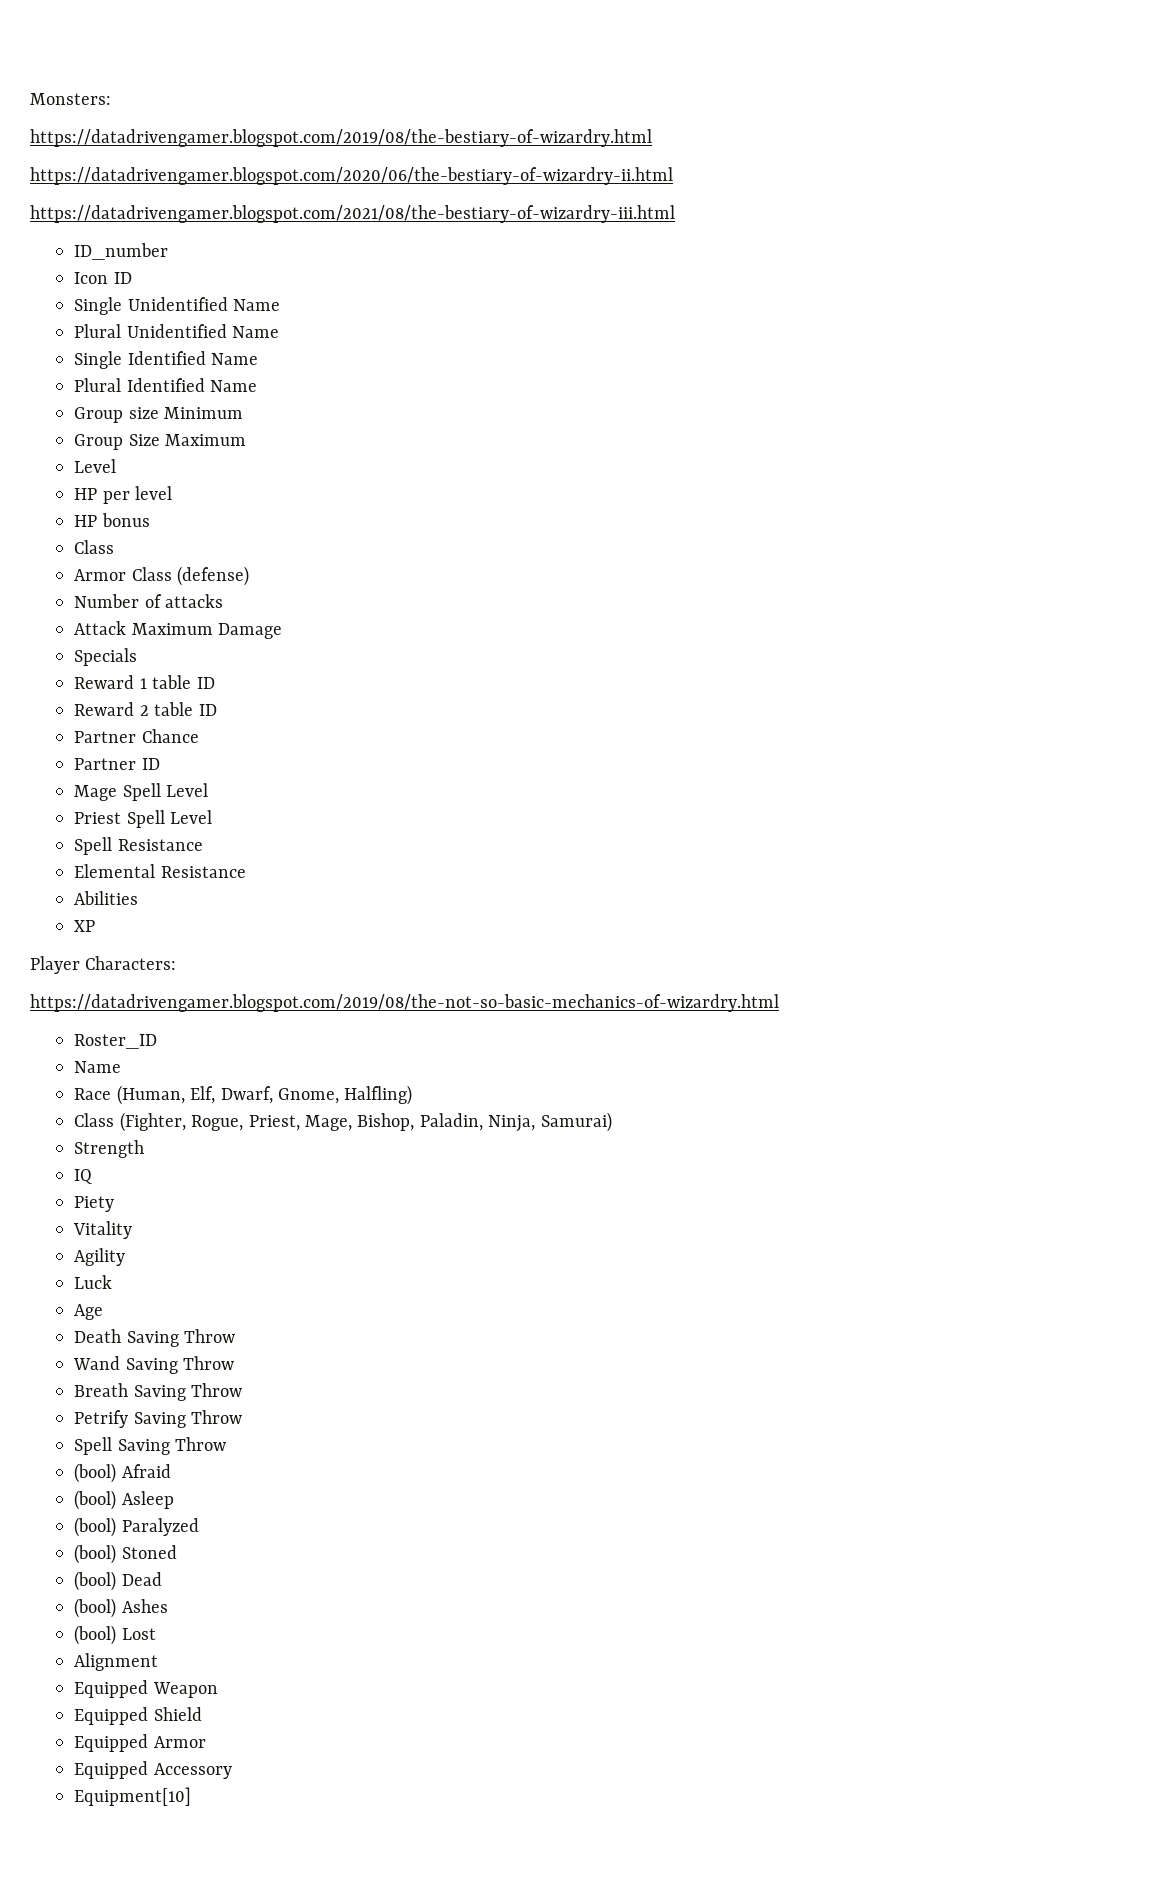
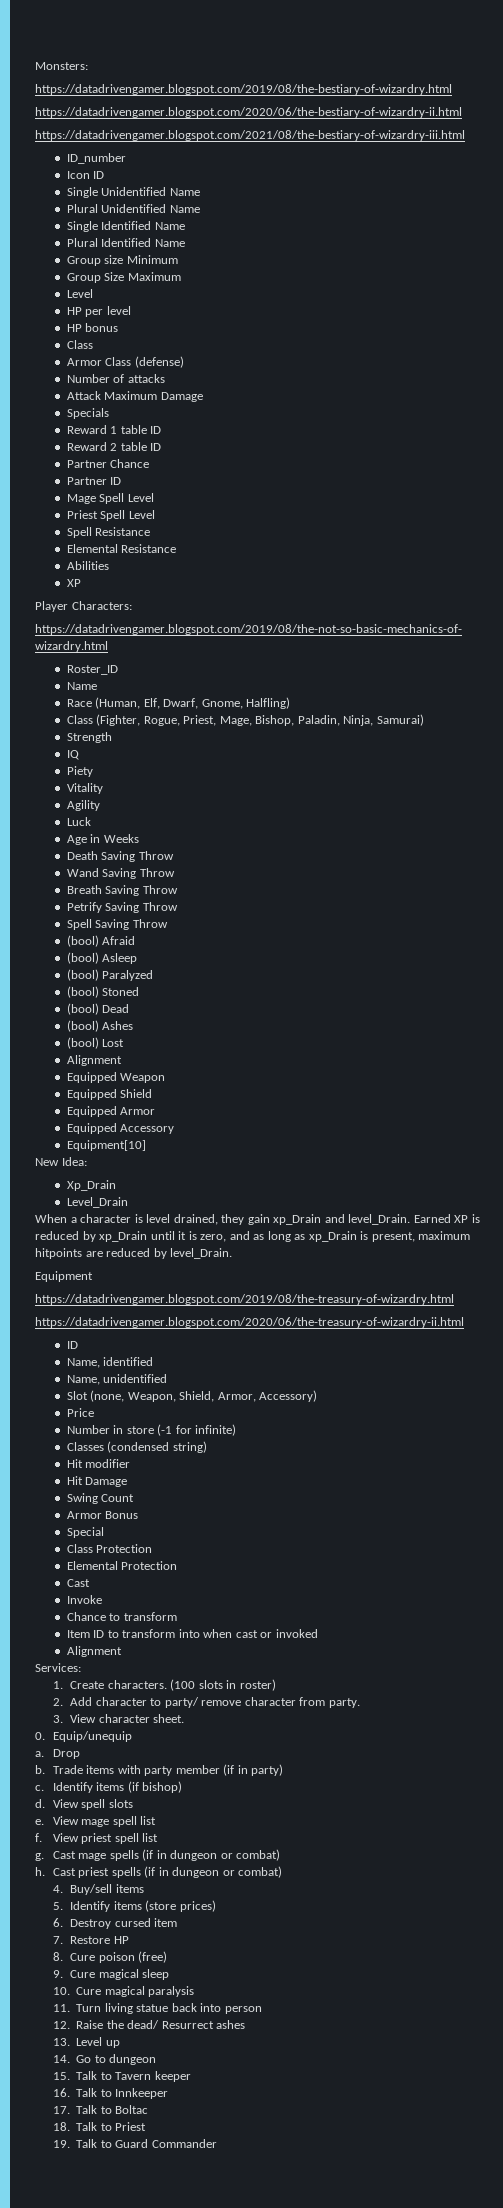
(104, 1312) none -> [90,834,139,843] in Weeks
(192, 1796) none -> [35,1157,87,1166] [66,1180,116,1191] [66,1197,128,1208] [35,1214,480,1225] [35,1231,471,1242] [35,1248,233,1259] [35,1271,93,1282] [35,1294,454,1305] [35,1317,464,1328] [66,1341,78,1349] [66,1357,154,1368] [66,1374,168,1385] [66,1390,318,1402] [66,1408,94,1417] [66,1424,237,1436] [66,1441,207,1453] [66,1459,131,1468] [66,1476,128,1487] [66,1493,135,1504] [66,1511,139,1519] [66,1527,104,1538] [66,1544,153,1553] [66,1561,178,1570] [66,1579,90,1587] [66,1595,102,1604] [66,1612,177,1621] [66,1629,318,1638] [66,1646,122,1657] [35,1663,81,1672] [52,1679,276,1691] [52,1697,360,1708] [52,1714,185,1723] [35,1731,132,1742] [35,1749,80,1759] [35,1764,284,1776] [35,1781,183,1793] [35,1799,133,1810] [35,1816,157,1827] [35,1833,159,1844] [35,1849,281,1861] [35,1866,283,1878] [52,1884,144,1895] [52,1900,216,1912] [52,1918,178,1929] [52,1936,129,1944] [52,1951,168,1963] [52,1969,170,1980] [52,1986,195,1997] [52,2003,262,2014] [52,2020,246,2029] [52,2037,120,2048] [52,2054,157,2065] [52,2071,191,2082] [52,2088,169,2099] [52,2105,149,2114] [52,2122,147,2131] [52,2139,217,2148] // New Idea: // Xp_Drain // Level_Drain // When a character is level drained, they gain xp_Drain and level_Drain. Earned XP is reduced by xp_Drain until it is zero, and as long as xp_Drain is present, maximum hitpoints are reduced by level_Drain. // Equipment // https://datadrivengamer.blogspot.com/2019/08/the-treasury-of-wizardry.html // https://datadrivengamer.blogspot.com/2020/06/the-treasury-of-wizardry-ii.html // ID // Name, identified // Name, unidentified // Slot (none, Weapon, Shield, Armor, Accessory) // Price // Number in store (-1 for infinite) // Classes (condensed string) // Hit modifier // Hit Damage // Swing Count // Armor Bonus // Special // Class Protection // Elemental Protection // Cast // Invoke // Chance to transform // Item ID to transform into when cast or invoked // Alignment // Services: // 1. Create characters. (100 slots in roster) // 2. Add character to party/ remove character from party. // 3. View character sheet. // 0. Equip/unequip // a. Drop // b. Trade items with party member (if in party) // c. Identify items (if bishop) // d. View spell slots // e. View mage spell list // f. View priest spell list // g. Cast mage spells (if in dungeon or combat) // h. Cast priest spells (if in dungeon or combat) // 4. Buy/sell items // 5. Identify items (store prices) // 6. Destroy cursed item // 7. Restore HP // 8. Cure poison (free) // 9. Cure magical sleep // 10. Cure magical paralysis // 11. Turn living statue back into person // 12. Raise the dead/ Resurrect ashes // 13. Level up // 14. Go to dungeon // 15. Talk to Tavern keeper // 16. Talk to Innkeeper // 17. Talk to Boltac // 18. Talk to Priest // 19. Talk to Guard Commander

